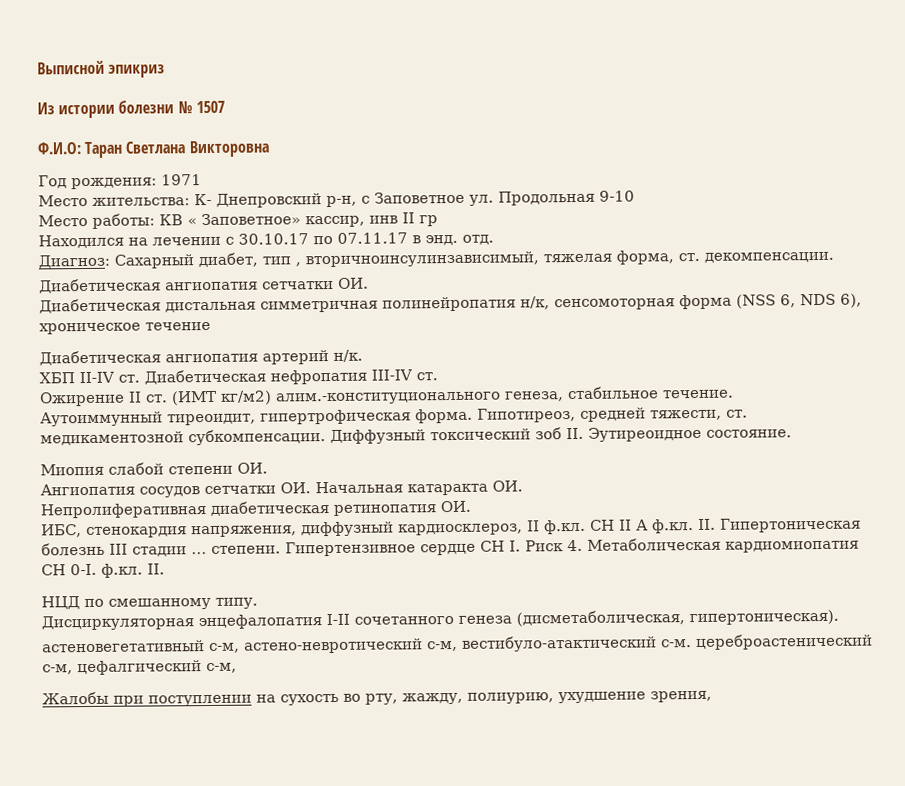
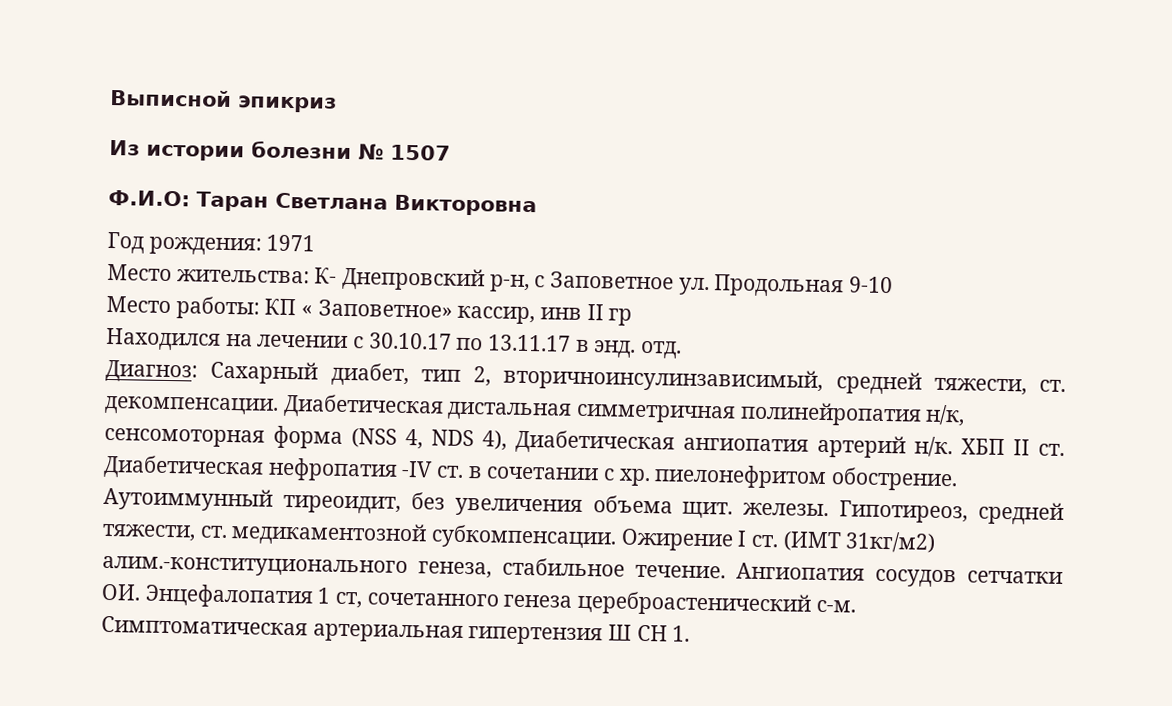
[159,214,183,226] КВ -> [264,298,297,316] КП
[337,232,408,244] 07.11.17 -> [488,334,572,352] 13.11.17
[295,250,834,268] [39,277,369,294] , вторичноинсулинзависимый, тяжелая форма, ст. декомпенсации. // Диабетическая ангиопатия сетчатки ОИ. // -> [473,365,1066,396] [104,395,279,416] 2, вторичноинсулинзависимый, средней тяжести, ст. декомпенсации.
[780,293,862,308] [39,321,211,335] 6, NDS 6), хроническое течение // -> [405,428,507,451] 4, NDS 4),
[39,371,115,384] // ХБП II-IV -> [961,438,1030,456] ХБП II
[371,369,438,381] [39,386,734,407] [40,408,473,427] III-IV ст. // Ожирение II ст. (ИМТ кг/м2) алим.-конституционального генеза, стабильное течение. // Аутоиммунный тиреоидит, гипертрофическая форма. -> [401,460,959,492] [103,486,830,519] -IV ст. в сочетании с хр. пиелонефритом обострение. Аутоиммунный тиреоидит, без увеличения объема щит. железы.
[330,426,792,445] [40,462,268,476] [40,480,523,498] [40,500,471,519] [41,517,861,539] [41,537,859,557] [41,563,165,578] [41,596,258,610] [41,609,839,631] [42,633,873,654] [42,660,237,676] [42,690,712,707] Диффузный токсический зоб II. Эутиреоидное состояние. // Миопия слабой степени ОИ. // Ангиопатия сосудов сетчатки ОИ. Начальная катаракта ОИ. // Непролиферативная диабетическая ретинопатия ОИ. // ИБС, стенокардия напряжения, диффузный кардиосклероз, II ф.кл. СН II А ф.кл. II. Гипертоническая болезнь III стадии … степени. Гипертензивное сердце СН I. Риск 4. Метаболическая кардиомиопатия СН 0-I. ф.кл. II. // НЦД по смешанному типу. // Дисциркуляторная энцефалопатия I-II сочетанного генеза (дисметаболическая, гипертоническая). // астеновегетативный с-м, астено-невротический с-м, вестибуло-атактический с-м. цереброастенический с-м, цефалгический с-м, // Жалобы при поступлении на сухость во рту, жажду, полиурию, ухудшение зрения, -> [620,528,937,553] [102,555,1063,588] [101,583,856,617] [101,615,691,646] Ожирение I ст. (ИМТ 31кг/м2) алим.-конституционального генеза, стабильное течение. Ангиопатия сосудов сетчатки ОИ. Энцефалопатия 1 ст, сочетанного генеза цереброастенический с-м. Симптоматическая артериальная гипертензия Ш СН 1.

